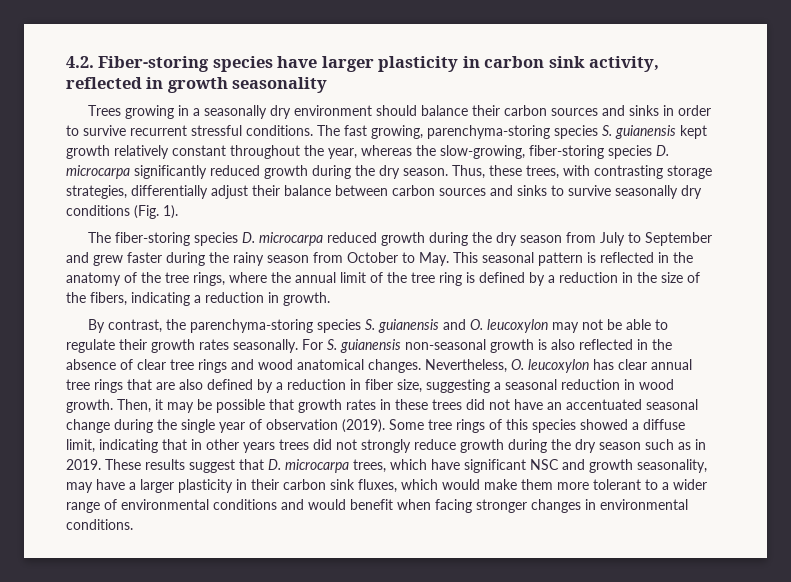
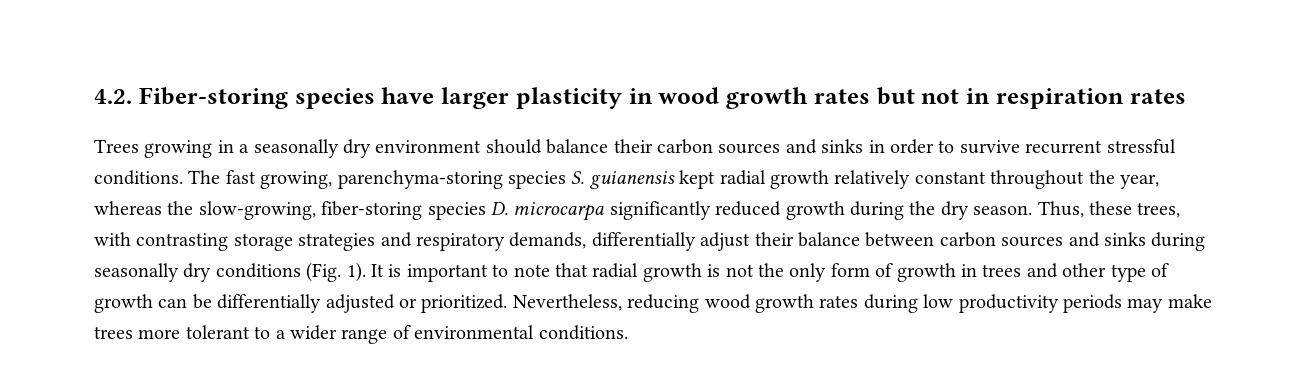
[484,56,660,72] [66,77,328,93] carbon sink activity, reflected in growth seasonality -> [658,87,1186,109] wood growth rates but not in respiration rates
(707, 132) none -> [719,170,766,185] radial
[66,185,127,199] strategies, -> [298,232,587,251] strategies and respiratory demands,
[551,185,611,196] to survive -> [1151,232,1206,251] during
[87,232,712,246] [66,252,693,266] [66,272,700,286] [66,292,330,306] [87,319,668,333] [66,339,672,353] [66,359,692,373] [66,379,674,393] [66,399,698,413] [66,419,685,433] [66,439,706,453] [66,459,707,473] [66,479,553,493] // The fiber-storing species D. microcarpa reduced growth during the dry season from July to September and grew faster during the rainy season from October to May. This seasonal pattern is reflected in the anatomy of the tree rings, where the annual limit of the tree ring is defined by a reduction in the size of the fibers, indicating a reduction in growth. // By contrast, the parenchyma-storing species S. guianensis and O. leucoxylon may not be able to regulate their growth rates seasonally. For S. guianensis non-seasonal growth is also reflected in the absence of clear tree rings and wood anatomical changes. Nevertheless, O. leucoxylon has clear annual tree rings that are also defined by a reduction in fiber size, suggesting a seasonal reduction in wood growth. Then, it may be possible that growth rates in these trees did not have an accentuated seasonal change during the single year of observation (2019). Some tree rings of this species showed a diffuse limit, indicating that in other years trees did not strongly reduce growth during the dry season such as in 2019. These results suggest that D. microcarpa trees, which have significant NSC and growth seasonality, may have a larger plasticity in their carbon sink fluxes, which would make them -> [371,263,1169,282] [94,294,1212,313] [94,326,133,339] It is important to note that radial growth is not the only form of growth in trees and other type of growth can be differentially adjusted or prioritized. Nevertheless, reducing wood growth rates during low productivity periods may make trees
[213,499,688,513] conditions and would benefit when facing stronger changes in environmental -> (535, 332) none

